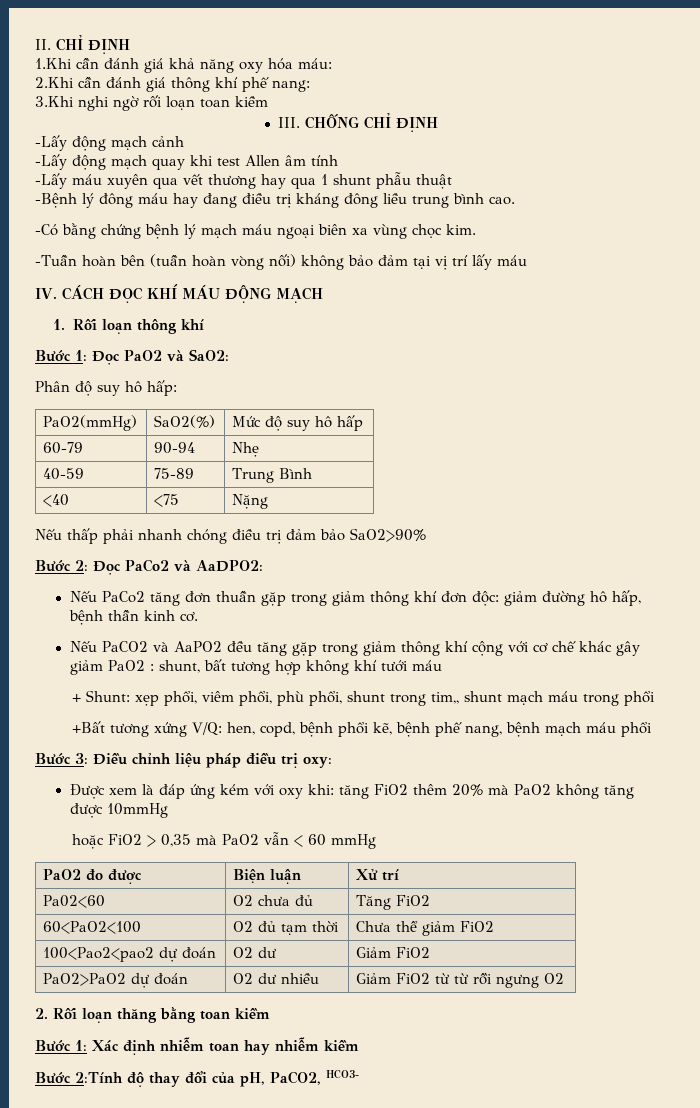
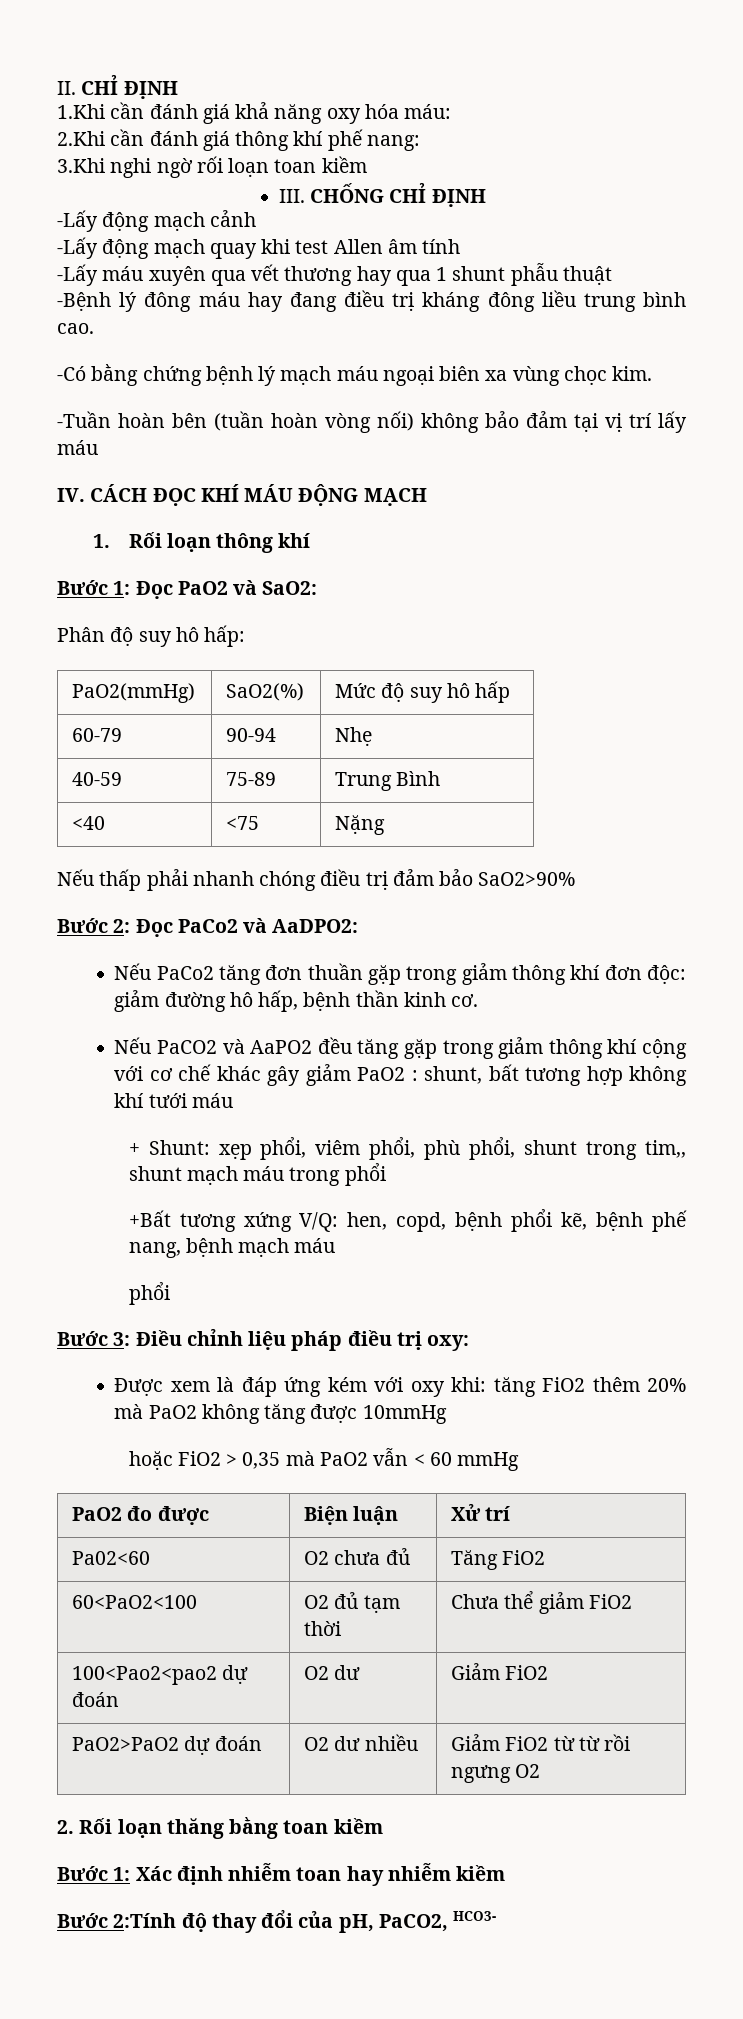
(616, 727) none -> (336, 1245) //

